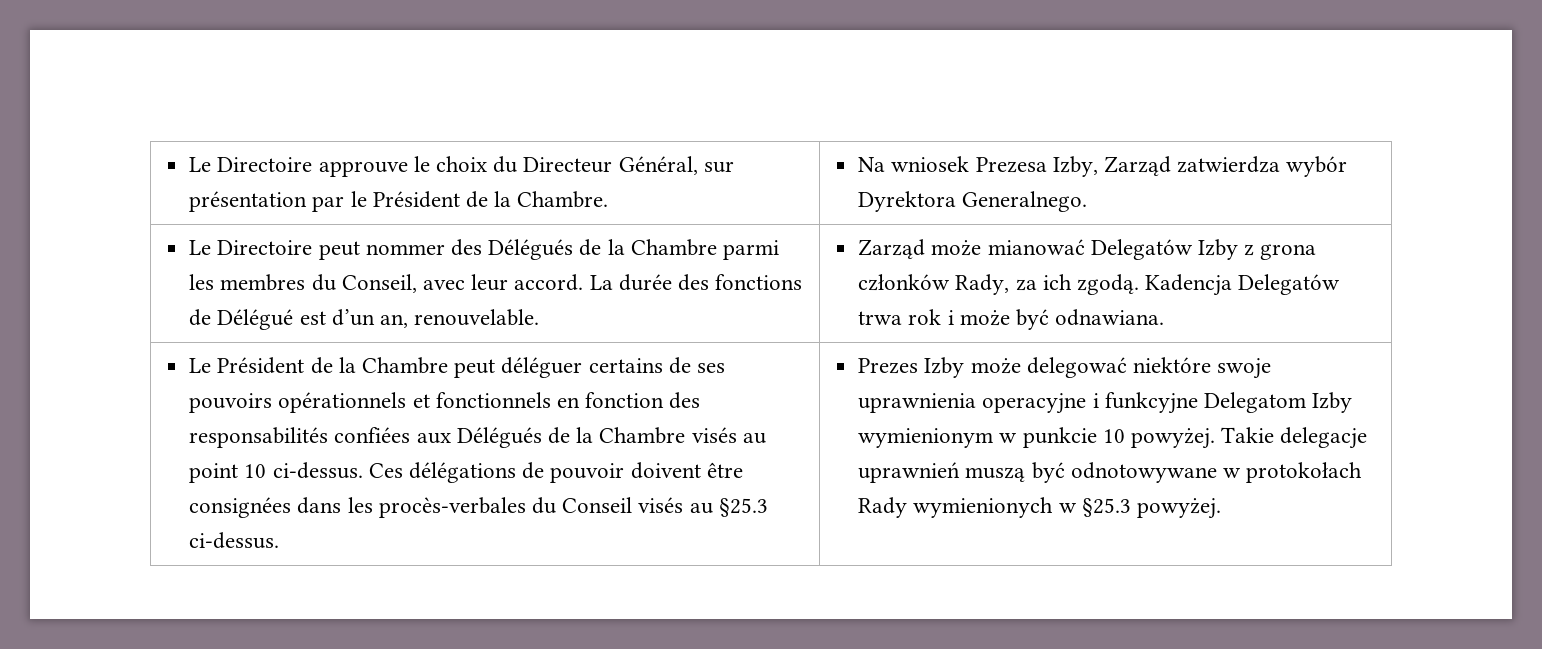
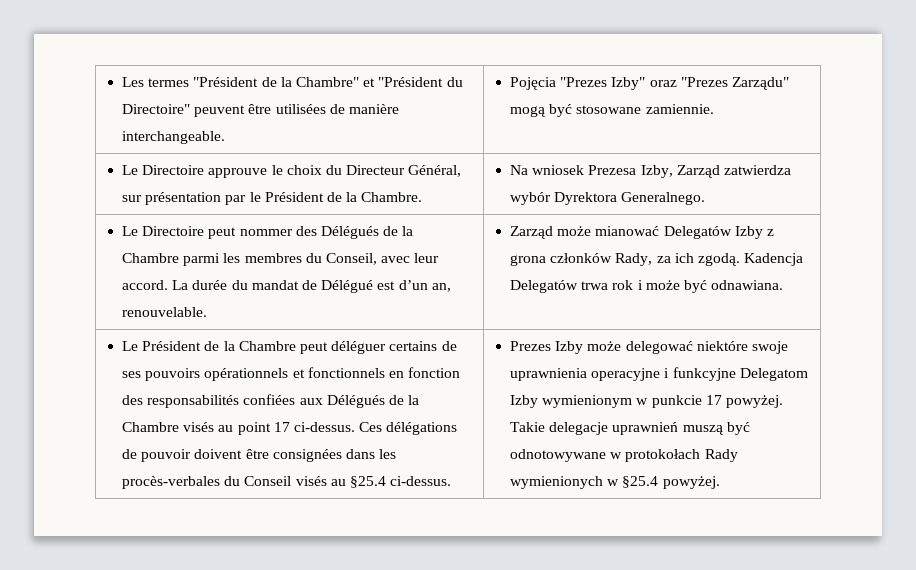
(189, 164) none -> [122,77,463,87] [122,104,400,117] [122,131,226,144] [510,77,790,90] [510,104,714,117] Les termes "Président de la Chambre" et "Président du Directoire" peuvent être utilisées de manière interchangeable. | Pojęcia "Prezes Izby" oraz "Prezes Zarządu" mogą być stosowane zamiennie. //
[678,274,803,291] des fonctions -> [231,280,299,290] du mandat
[244,464,267,478] 10 -> [273,422,290,432] 17
[718,498,768,517] §25.3 -> [350,476,387,488] §25.4
[1102,429,1125,443] 10 -> [705,395,722,405] 17
[1081,498,1131,517] §25.3 -> [622,476,659,488] §25.4

